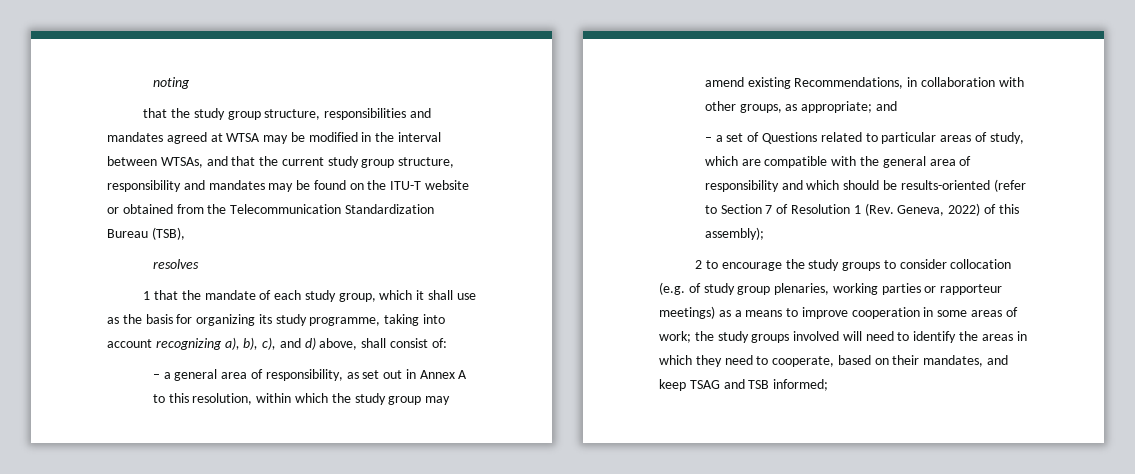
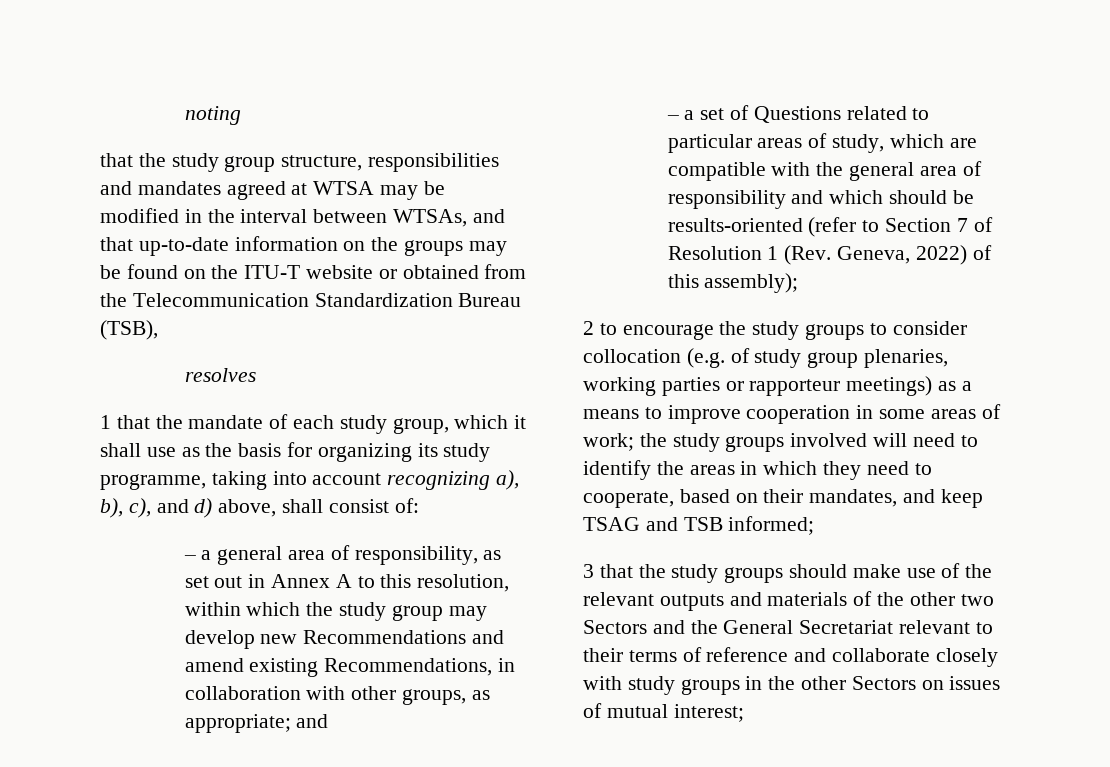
[259,156,455,168] [107,180,265,192] the current study group structure, responsibility and mandates -> [138,236,464,256] up-to-date information on the groups
(451, 400) none -> [184,630,505,649] develop new Recommendations and
(829, 385) none -> [583,563,993,583] [583,591,994,611] [583,620,993,634] [583,647,998,667] [583,676,1001,695] [583,703,744,722] // 3 that the study groups should make use of the relevant outputs and materials of the other two Sectors and the General Secretariat relevant to their terms of reference and collaborate closely with study groups in the other Sectors on issues of mutual interest;

